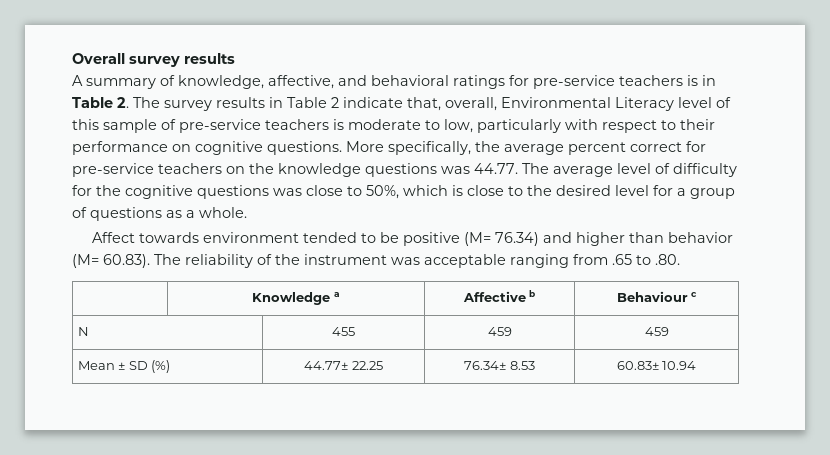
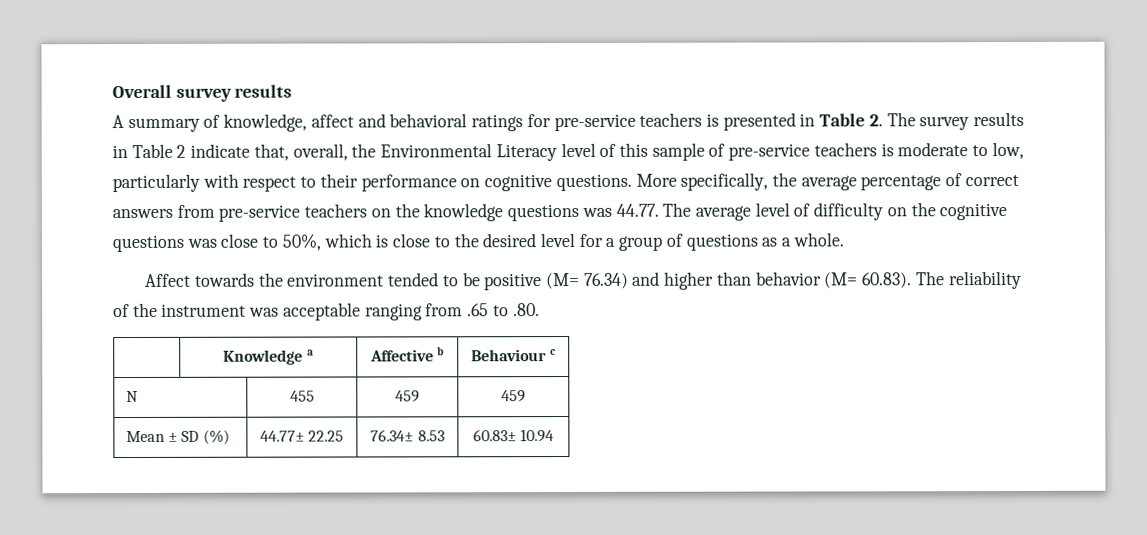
[268,75,334,89] affective, -> [310,114,354,128] affect
(698, 80) none -> [722,112,796,131] presented
(497, 104) none -> [351,143,377,158] the
[568,141,706,155] percent correct for -> [860,173,1019,191] [112,204,215,219] percentage of correct answers from
[72,185,92,196] for -> [886,207,907,217] on
(200, 237) none -> [258,272,284,287] the

